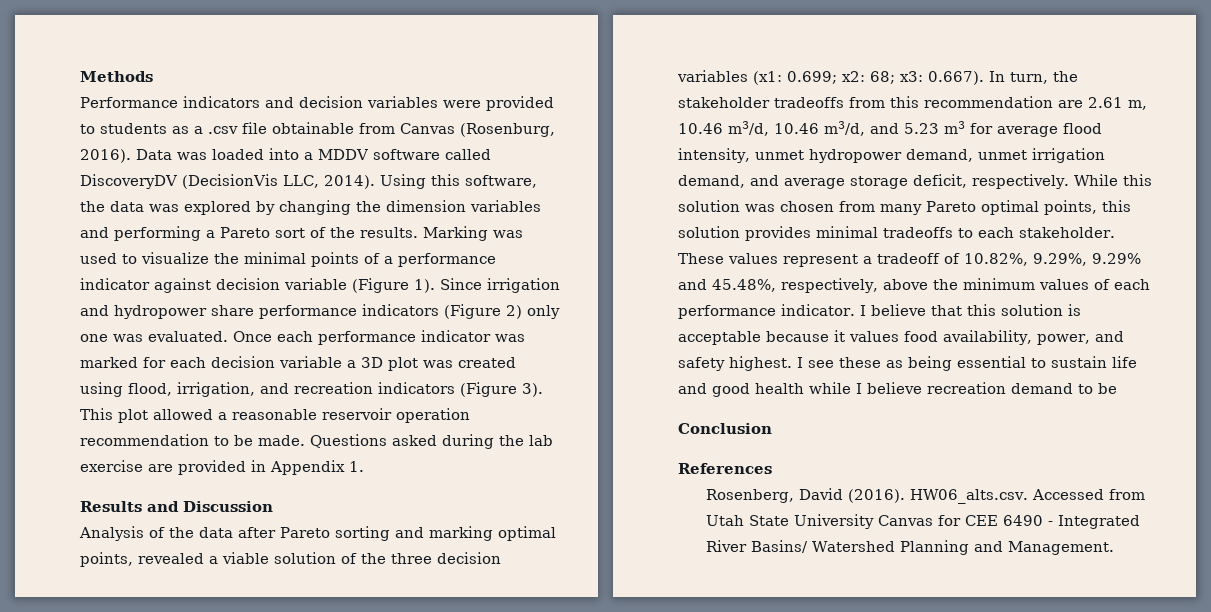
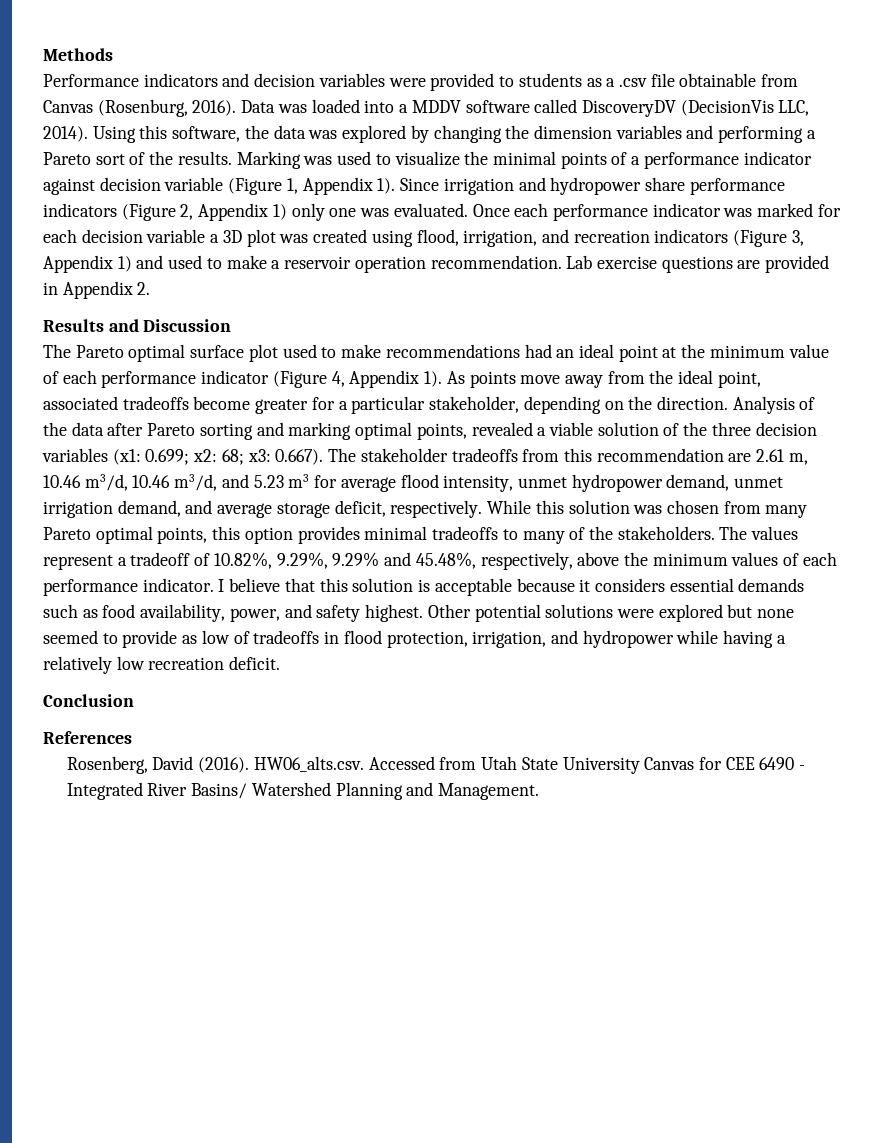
(409, 285) none -> [286,177,373,195] 1, Appendix
[506,305,522,319] 2) -> [180,203,287,221] 2, Appendix 1)
[522,383,543,397] [80,408,470,423] [80,434,553,449] [80,460,143,472] 3). This plot allowed a reasonable reservoir operation recommendation to be made. Questions asked during the lab exercise -> [791,230,804,246] [43,255,733,273] 3, Appendix 1) and used to make a reservoir operation recommendation. Lab exercise questions
[349,461,364,472] 1. -> [137,282,151,295] 2.
(273, 506) none -> [43,344,829,362] [43,370,761,388] [43,396,728,414] The Pareto optimal surface plot used to make recommendations had an ideal point at the minimum value of each performance indicator (Figure 4, Appendix 1). As points move away from the ideal point, associated tradeoffs become greater for a particular stakeholder, depending on the direction.
[989,71,1078,84] In turn, the -> [328,448,357,462] The
[678,226,740,238] solution -> [244,527,293,544] option
[978,227,1115,238] [678,253,724,264] each stakeholder. These -> [522,526,748,544] many of the stakeholders. The
[849,331,899,342] values -> [594,578,805,592] [43,604,98,618] considers essential demands such as
[797,356,1137,371] [678,382,1117,397] I see these as being essential to sustain life and good health while I believe recreation demand to be -> [427,604,795,622] [43,630,786,648] [43,656,281,674] Other potential solutions were explored but none seemed to provide as low of tradeoffs in flood protection, irrigation, and hydropower while having a relatively low recreation deficit.

